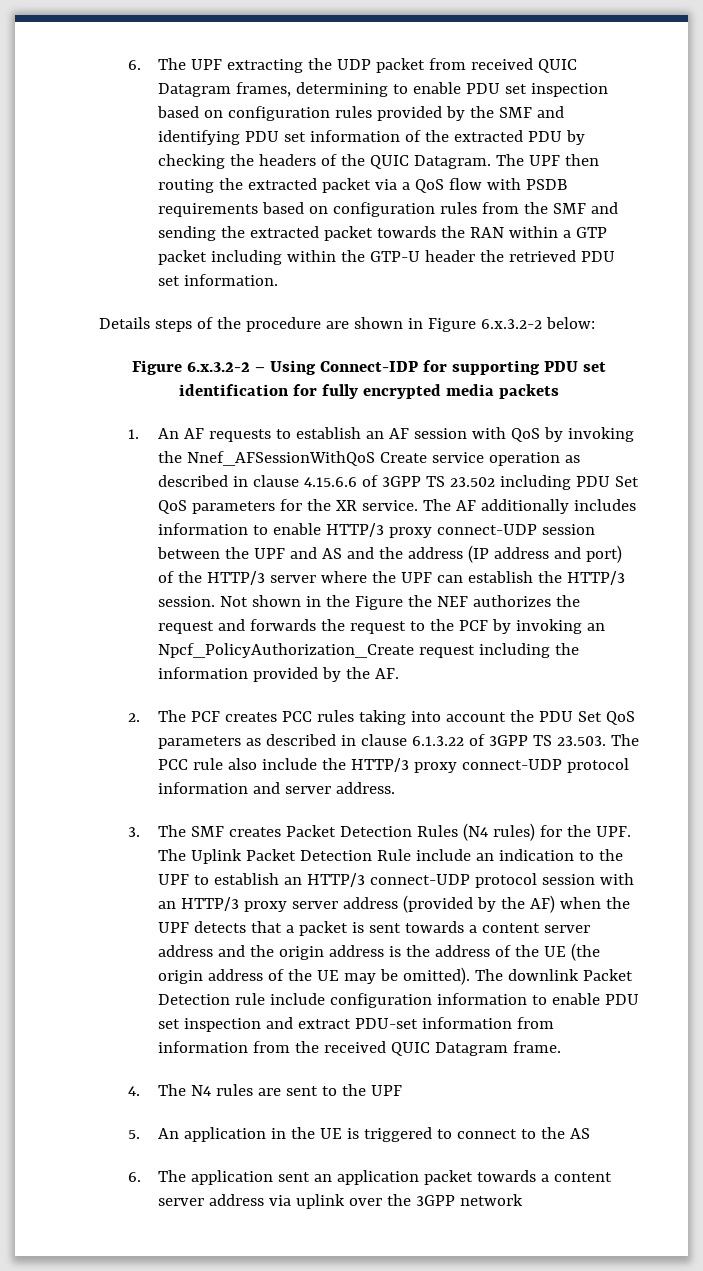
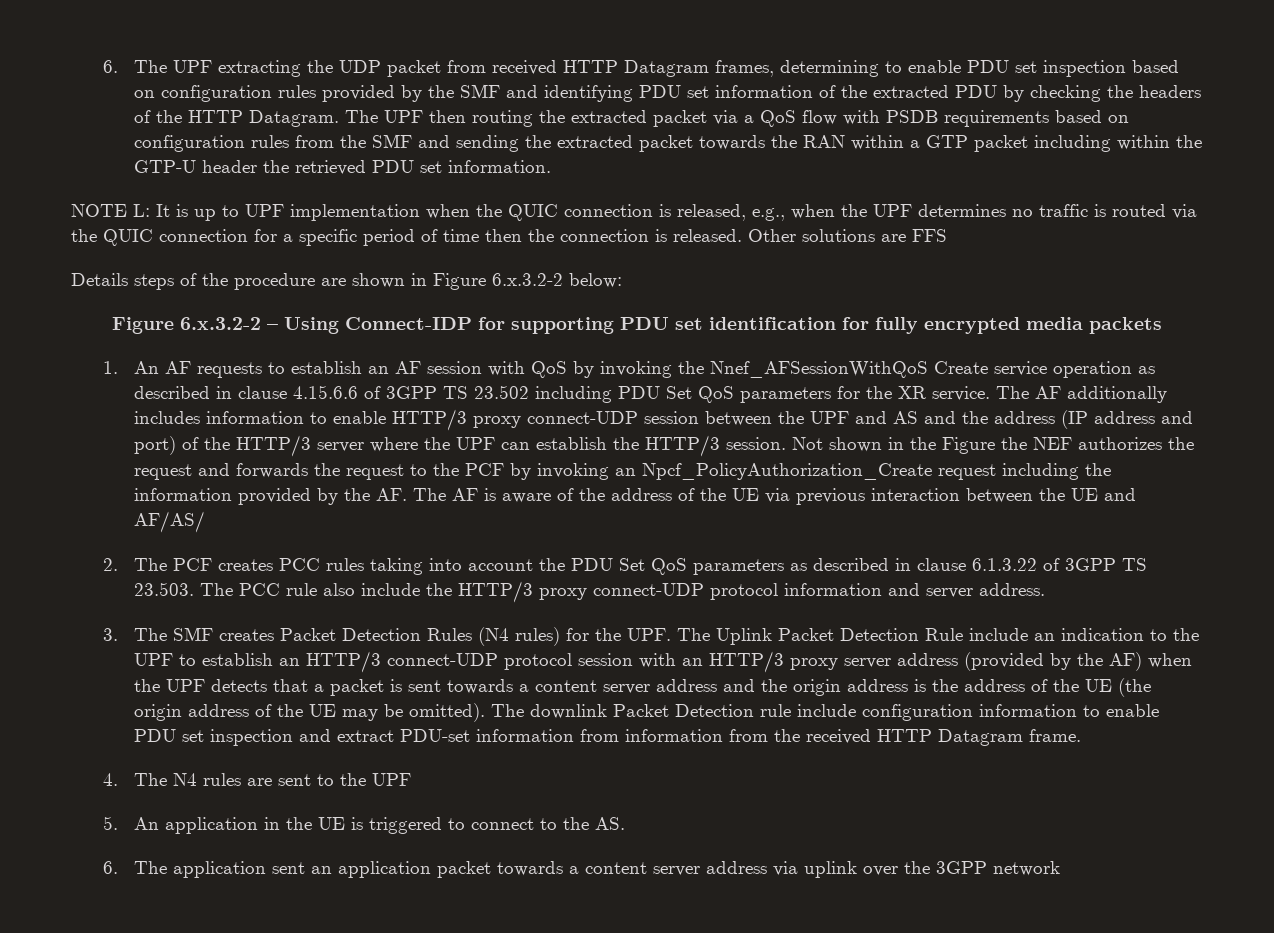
[537,59,577,73] QUIC -> [563,60,619,73] HTTP
[369,155,409,169] QUIC -> [188,110,244,123] HTTP
(278, 280) none -> [71,204,1197,221] [71,229,947,246] // NOTE L: It is up to UPF implementation when the QUIC connection is released, e.g., when the UPF determines no traffic is routed via the QUIC connection for a specific period of time then the connection is released. Other solutions are FFS
(399, 673) none -> [413,488,1137,505] [134,511,206,533] The AF is aware of the address of the UE via previous interaction between the UE and AF/AS/
[390,1042,430,1056] QUIC -> [877,729,933,742] HTTP
[569,1128,590,1139] AS -> [595,817,626,830] AS.

